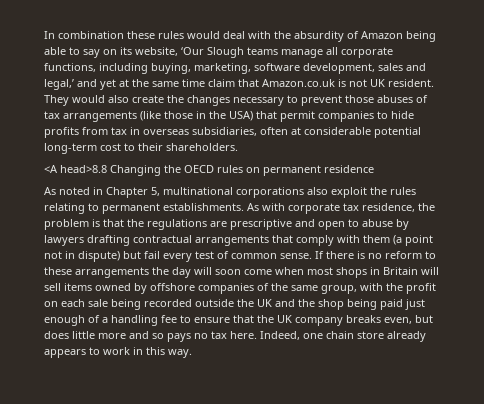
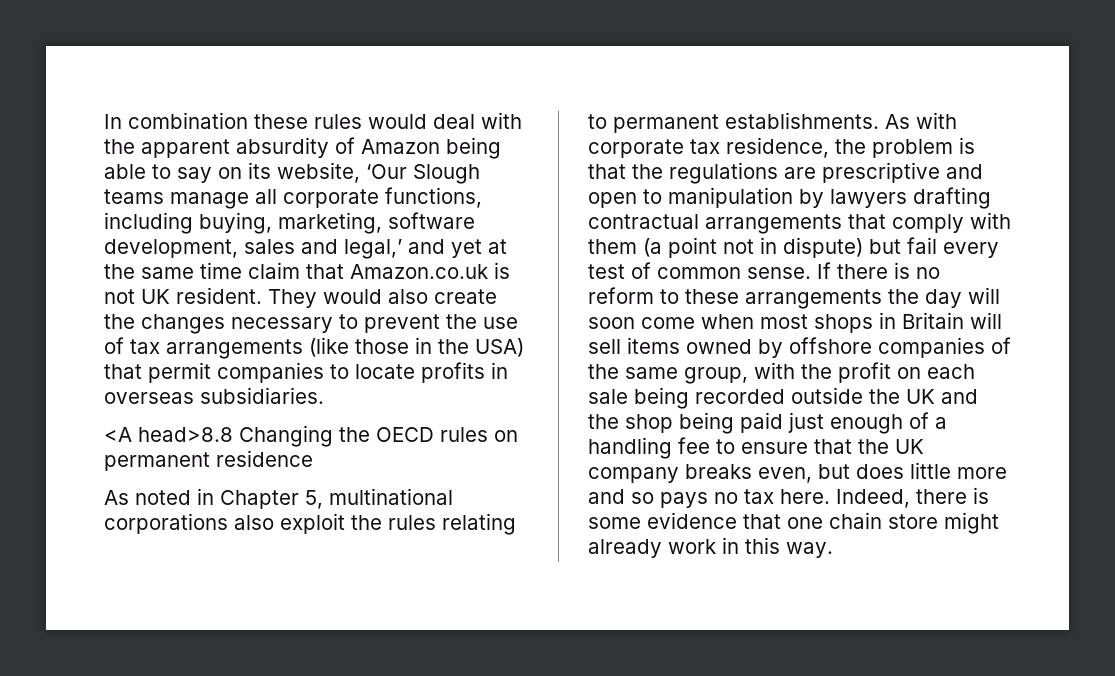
(291, 35) none -> [141,139,230,158] apparent
[345,95,413,103] those abuses -> [446,314,518,329] the use
[391,111,414,119] [44,127,421,138] [44,143,238,154] hide profits from tax in overseas subsidiaries, often at considerable potential long-term cost to their shareholders. -> [355,362,508,383] [104,387,324,404] locate profits in overseas subsidiaries.
[362,219,393,227] abuse -> [668,187,793,208] manipulation
[303,331,426,342] [44,347,100,358] one chain store already appears to -> [916,487,989,504] [588,512,999,534] [588,539,662,558] there is some evidence that one chain store might already

